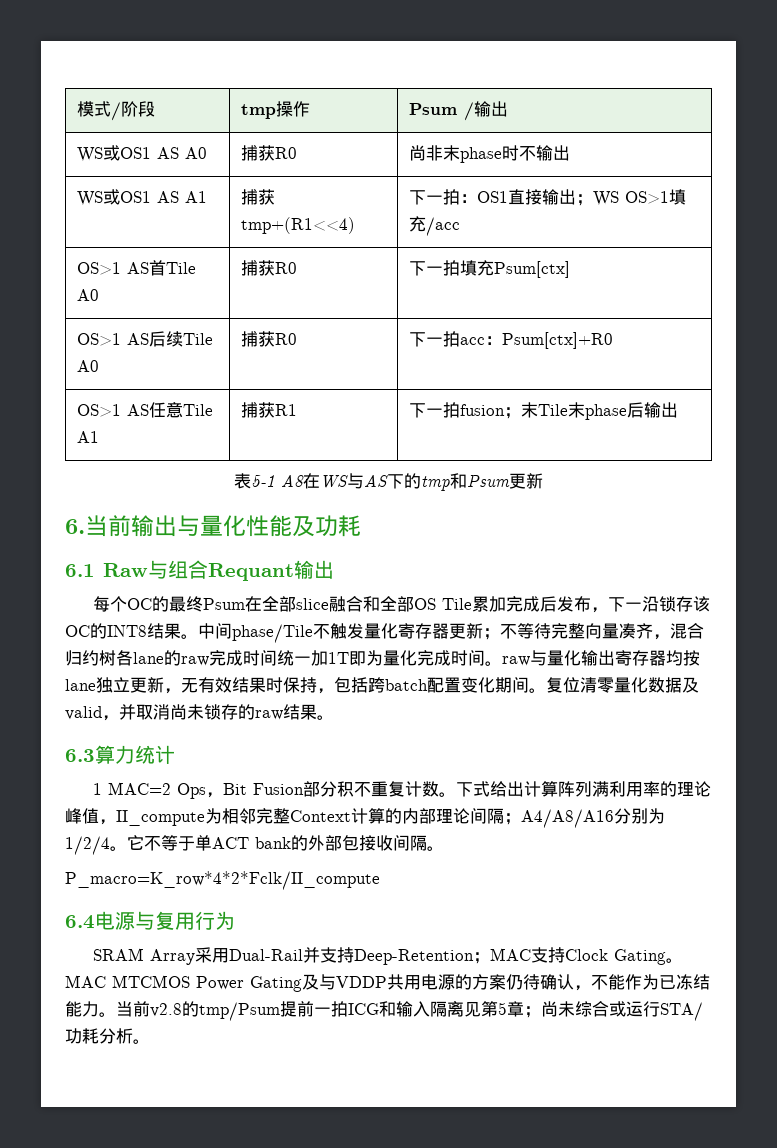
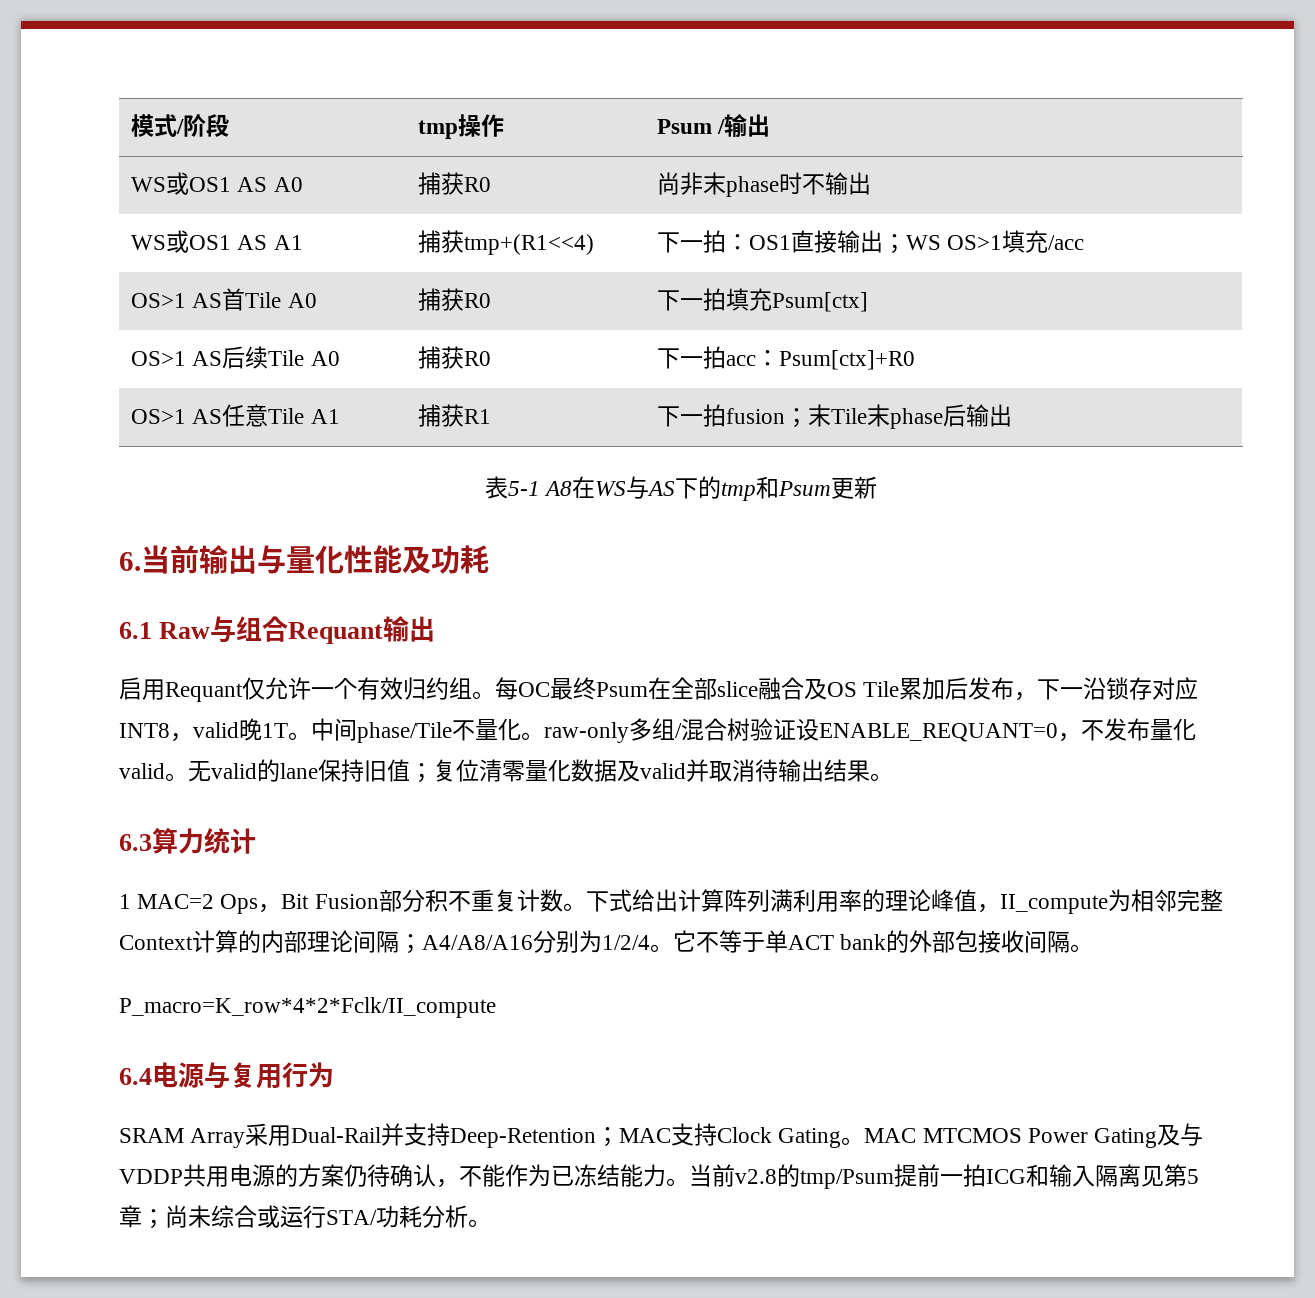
[93,596,170,612] 每个OC的 -> [119,677,550,702] 启用Requant仅允许一个有效归约组。每OC
[363,596,415,612] 和全部 -> [804,678,827,700] 及
[506,596,541,612] 完成 -> (946, 688) none
[693,596,711,612] [65,623,704,643] [65,650,700,666] [65,677,546,694] 该OC的INT8结果。中间phase/Tile不触发量化寄存器更新；不等待完整向量凑齐，混合归约树各lane的raw完成时间统一加1T即为量化完成时间。raw与量化输出寄存器均按lane独立更新，无有效结果时保持，包括跨batch配置变化期间。 -> [1152,677,1199,700] [119,718,1196,743] [119,759,433,783] 对应INT8，valid晚1T。中间phase/Tile不量化。raw-only多组/混合树验证设ENABLE_REQUANT=0，不发布量化valid。无valid的lane保持旧值；
[102,704,283,721] ，并取消尚未锁存的raw -> [686,759,824,782] 并取消待输出

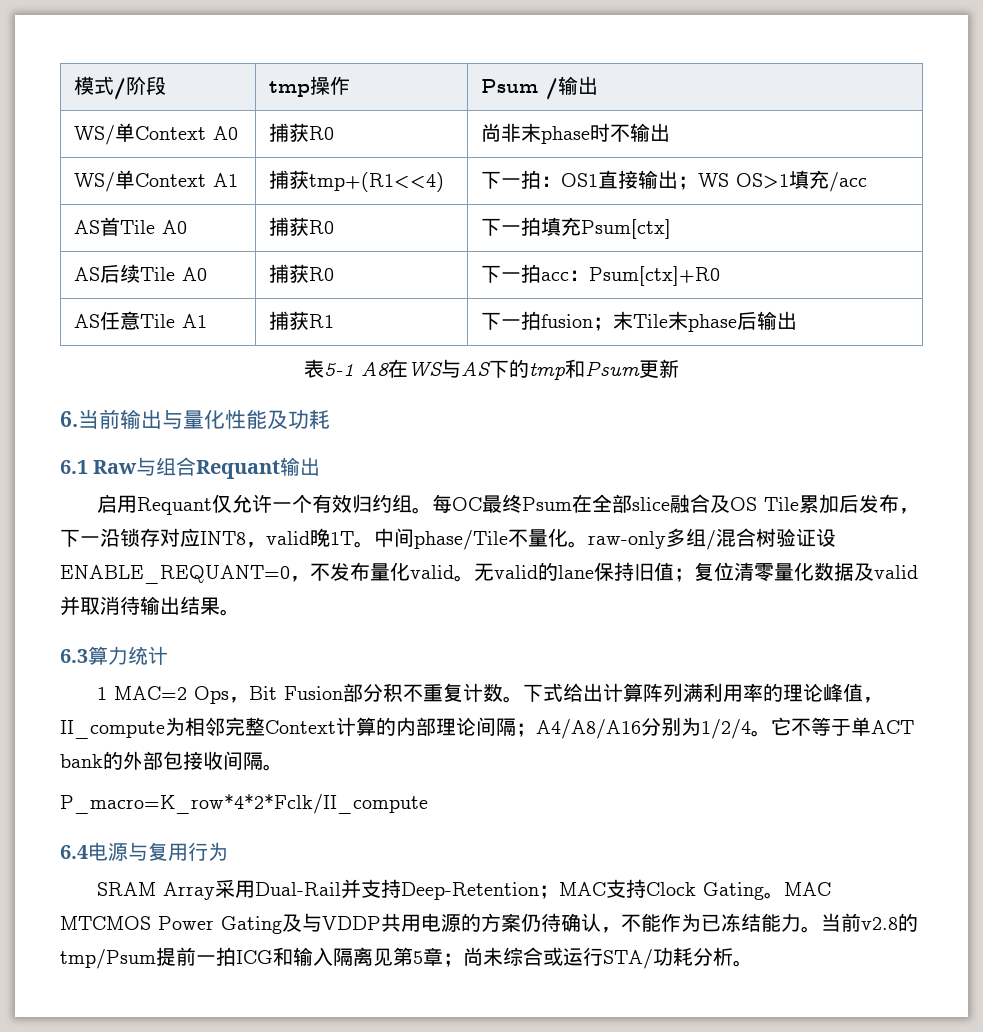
[131,172,268,195] WS或OS1 AS -> [74,123,207,145] WS/单Context
[131,230,268,253] WS或OS1 AS -> [74,170,207,192] WS/单Context
[131,293,187,308] OS>1 -> (868, 182) none
[131,351,187,366] OS>1 -> (672, 229) none
[131,409,187,424] OS>1 -> (721, 276) none

